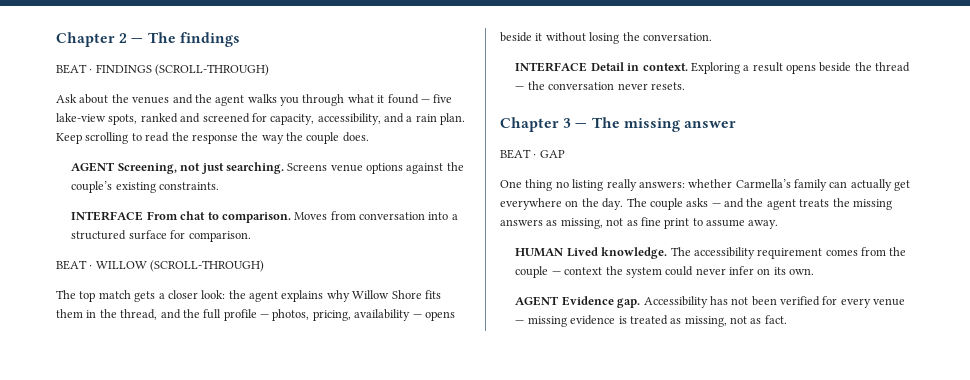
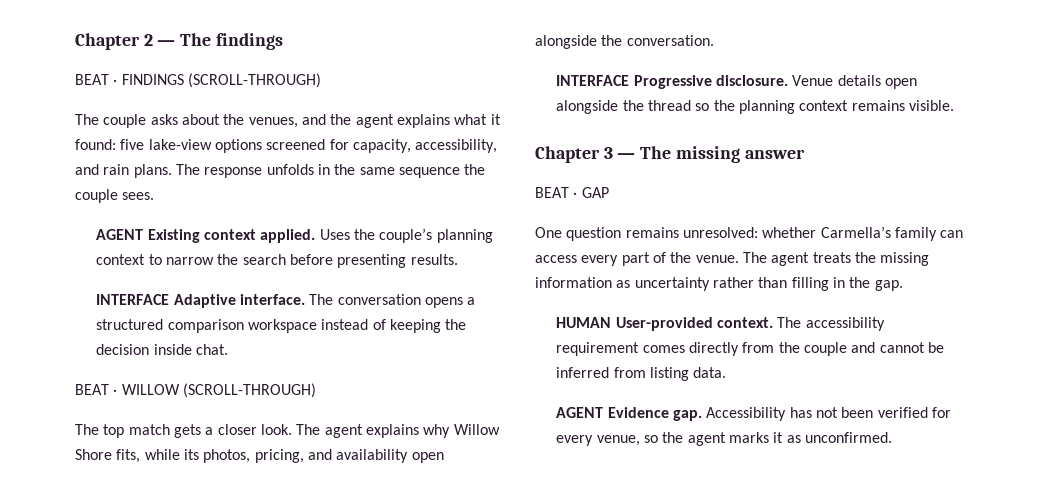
[56,94,77,103] Ask -> [75,114,178,128] The couple asks
[132,94,453,106] [56,113,201,125] venues and the agent walks you through what it found — five lake-view spots, ranked and -> [248,114,501,128] [75,139,262,153] venues, and the agent explains what it found: five lake-view options
[406,113,466,125] [56,132,369,144] [71,162,464,174] [71,181,220,193] [71,211,458,223] [71,230,251,242] a rain plan. Keep scrolling to read the response the way the couple does. // AGENT Screening, not just searching. Screens venue options against the couple’s existing constraints. // INTERFACE From chat to comparison. Moves from conversation into a structured surface for comparison. -> [103,164,486,178] [75,189,155,203] [96,228,493,243] [96,254,458,268] [96,294,476,308] [96,319,467,333] [96,344,229,355] rain plans. The response unfolds in the same sequence the couple sees. // AGENT Existing context applied. Uses the couple’s planning context to narrow the search before presenting results. // INTERFACE Adaptive interface. The conversation opens a structured comparison workspace instead of keeping the decision inside chat.
[201,290,246,299] look: the -> [260,424,321,435] look. The
[424,290,441,299] [56,309,455,321] [500,32,712,44] [515,62,911,74] [515,81,685,90] fits them in the thread, and the full profile — photos, pricing, availability — opens beside it without losing the conversation. // INTERFACE Detail in context. Exploring a result opens beside the thread — the conversation never resets. -> [116,449,444,463] [535,35,714,49] [556,75,918,89] [556,100,954,114] fits, while its photos, pricing, and availability open alongside the conversation. // INTERFACE Progressive disclosure. Venue details open alongside the thread so the planning context remains visible.
[525,179,911,191] [500,198,892,210] [500,217,779,229] thing no listing really answers: whether Carmella’s family can actually get everywhere on the day. The couple asks — and the agent treats the missing answers as missing, not as fine print to assume away. -> [566,226,964,241] [535,252,930,266] [535,277,903,291] question remains unresolved: whether Carmella’s family can access every part of the venue. The agent treats the missing information as uncertainty rather than filling in the gap.
[566,247,668,259] Lived knowledge. -> [615,317,774,331] User-provided context.
(858, 252) none -> [689,342,740,356] directly
[551,266,815,278] — context the system could never infer on its own. -> [851,342,944,353] [556,367,727,381] and cannot be inferred from listing data.
[873,298,906,306] [515,315,787,327] venue — missing evidence is treated as missing, not as fact. -> [596,432,892,446] venue, so the agent marks it as unconfirmed.

